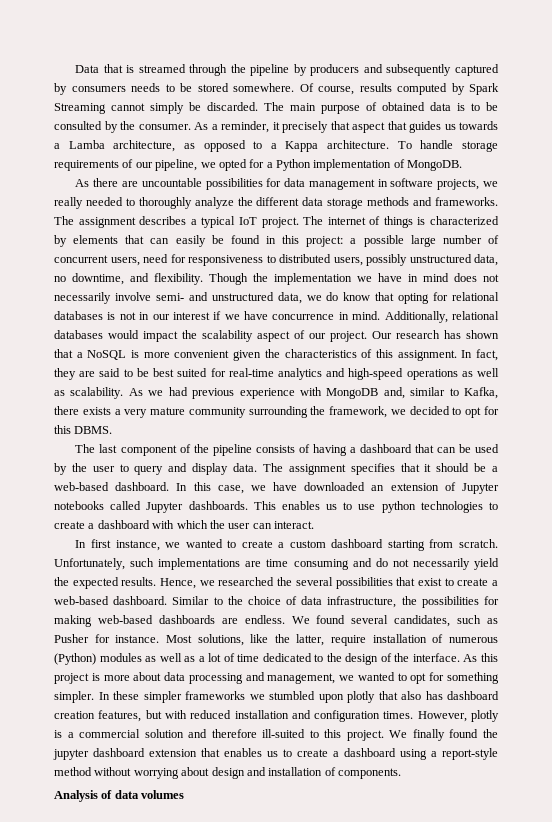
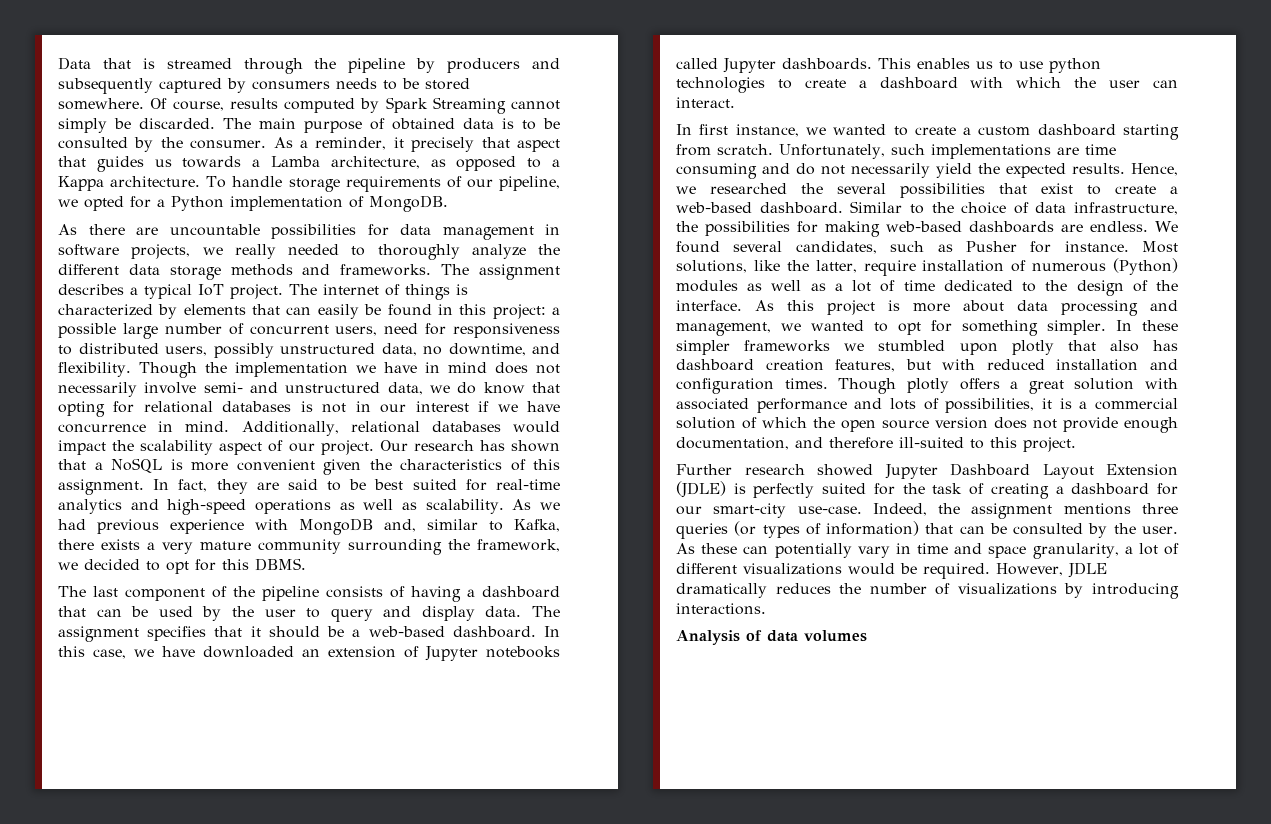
[417,710,500,722] [54,729,184,738] However, plotly is a commercial solution -> [838,378,1178,394] [676,398,1178,413] [676,417,1178,433] [676,437,789,450] Though plotly offers a great solution with associated performance and lots of possibilities, it is a commercial solution of which the open source version does not provide enough documentation,
[389,729,499,741] [53,748,498,760] [54,767,401,779] We finally found the jupyter dashboard extension that enables us to create a dashboard using a report-style method without worrying about design and installation of components. -> [676,463,1178,479] [676,481,1178,499] [676,503,1178,519] [676,521,1179,539] [676,543,1179,559] [676,562,1107,579] [676,583,1179,599] [676,603,766,615] // Further research showed Jupyter Dashboard Layout Extension (JDLE) is perfectly suited for the task of creating a dashboard for our smart-city use-case. Indeed, the assignment mentions three queries (or types of information) that can be consulted by the user. As these can potentially vary in time and space granularity, a lot of different visualizations would be required. However, JDLE dramatically reduces the number of visualizations by introducing interactions.

